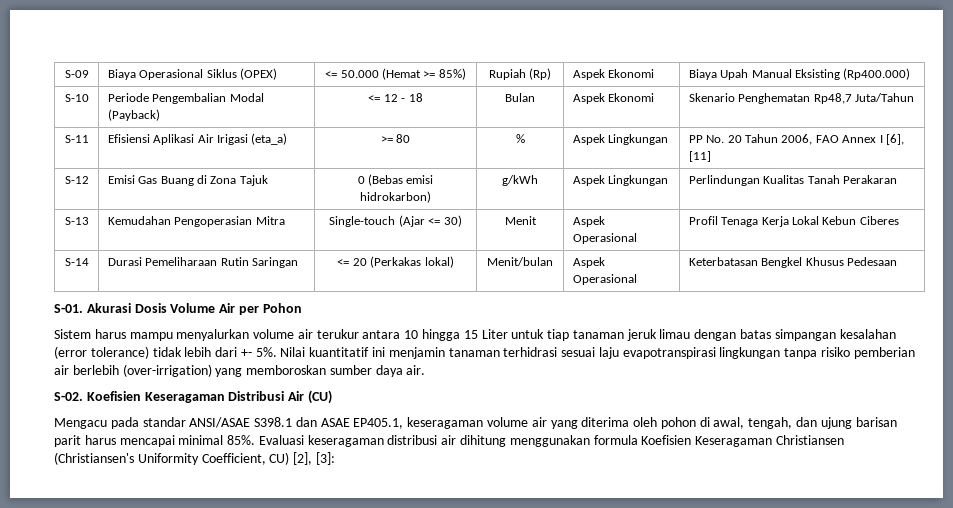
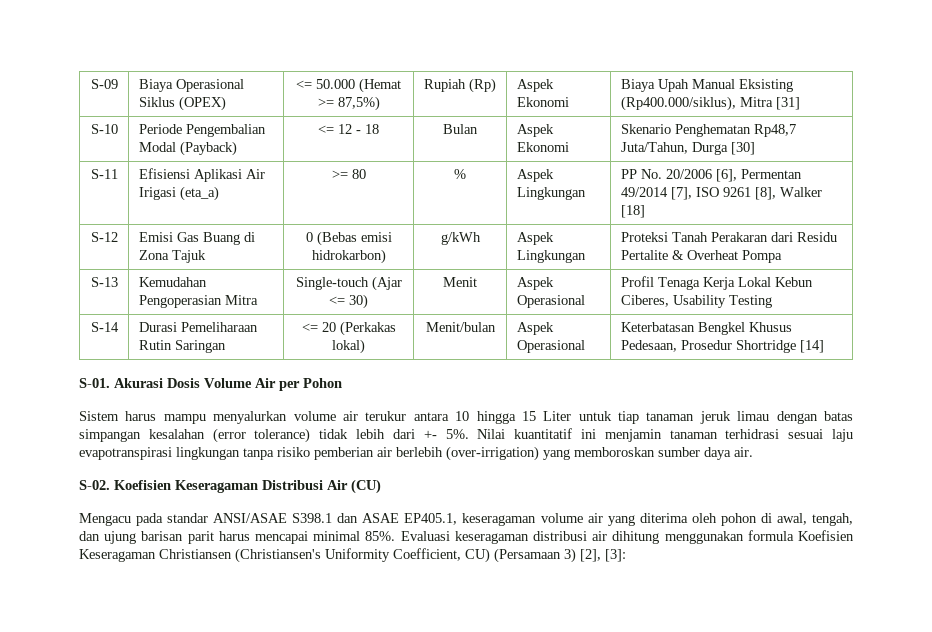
[438,68,466,80] 85%) -> [337,96,380,111] 87,5%)
[843,68,911,80] (Rp400.000) -> [620,96,800,111] (Rp400.000/siklus), Mitra [31]
[855,93,915,102] Juta/Tahun -> [620,142,755,155] Juta/Tahun, Durga [30]
[727,134,904,145] [688,151,711,162] 20 Tahun 2006, FAO Annex I [6], [11] -> [665,169,802,182] [620,187,822,200] [620,205,645,218] 20/2006 [6], Permentan 49/2014 [7], ISO 9261 [8], Walker [18]
[688,175,805,186] Perlindungan Kualitas -> [620,232,668,242] Proteksi
(898, 179) none -> [770,232,837,242] [620,250,782,263] dari Residu Pertalite & Overheat Pompa
[859,216,899,225] Ciberes -> [620,295,772,308] Ciberes, Usability Testing
[847,257,898,266] Pedesaan -> [620,340,824,353] Pedesaan, Prosedur Shortridge [14]
(290, 458) none -> [494,548,576,563] (Persamaan 3)

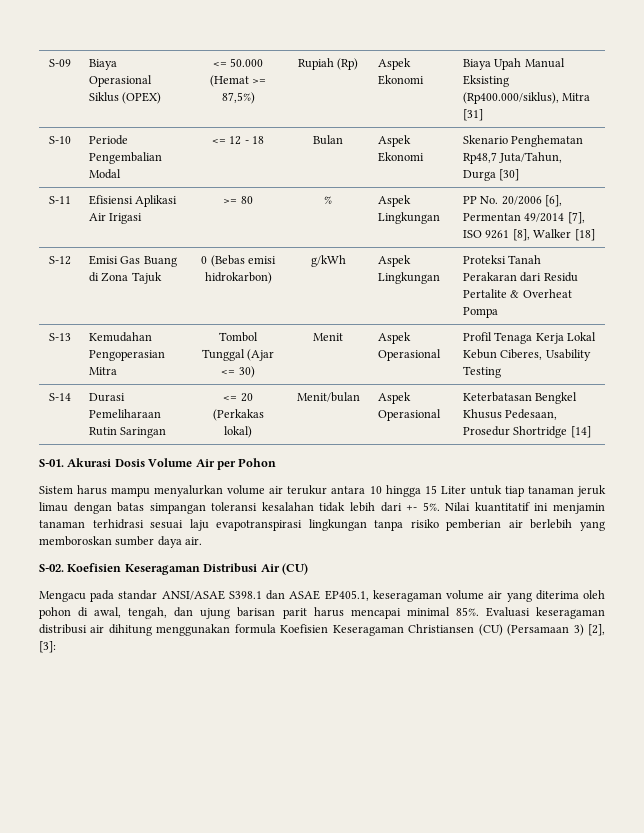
[179,141,237,156] (Payback) -> (122, 174) none
[179,186,219,201] (eta_a) -> (143, 218) none
[295,277,369,290] Single-touch -> [219,332,258,342] [201,349,245,361] Tombol Tunggal
[148,428,311,443] kesalahan (error tolerance) -> [211,502,314,511] toleransi kesalahan
[446,446,539,461] (over-irrigation) -> (573, 524) none
[235,548,490,563] (Christiansen's Uniformity Coefficient, CU) -> [478,624,503,636] (CU)

